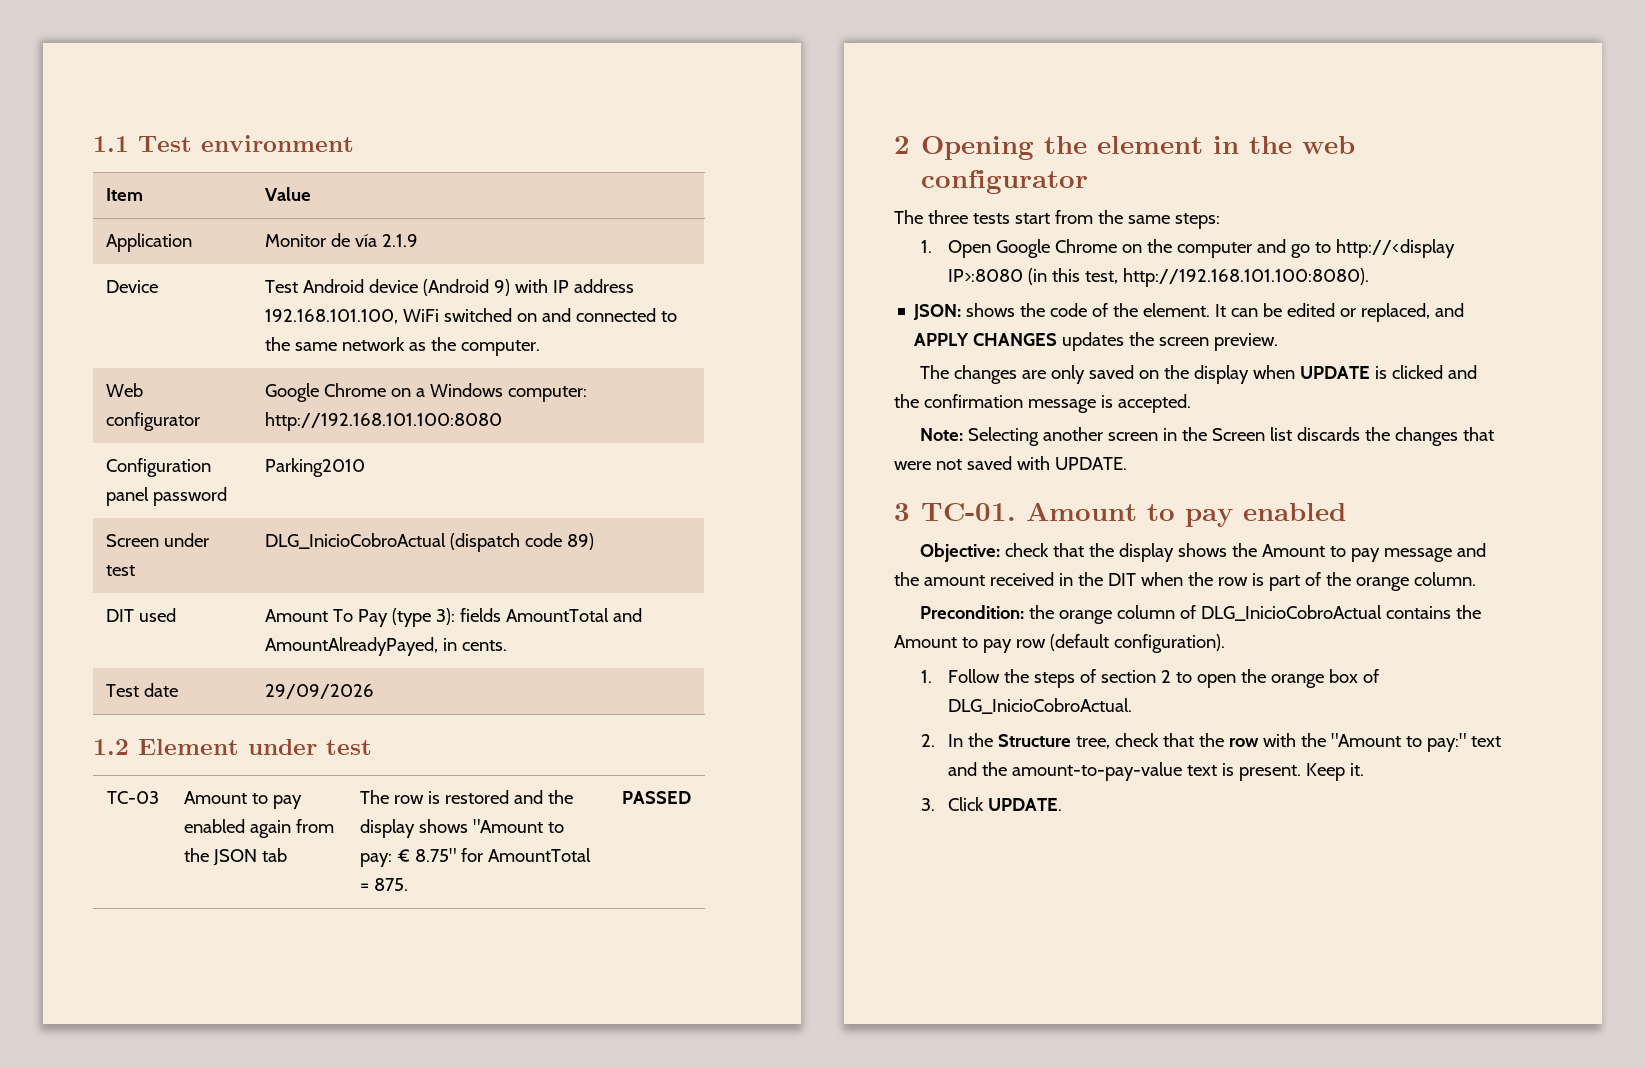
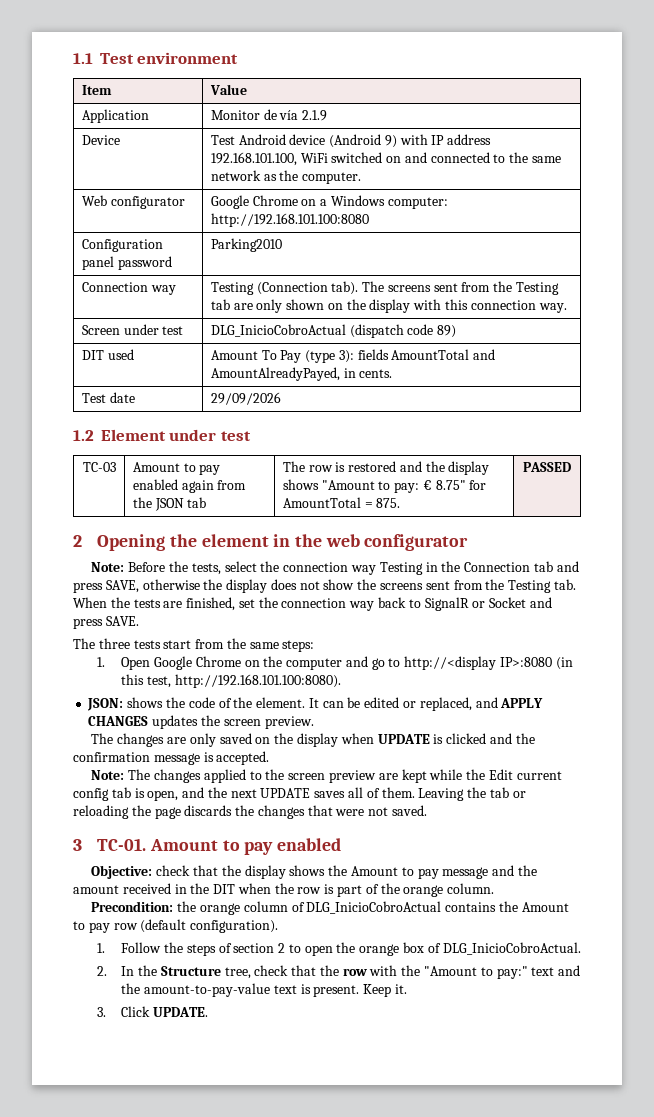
(365, 467) none -> [81,282,176,295] [210,281,559,295] [210,299,567,313] // Connection way | Testing (Connection tab). The screens sent from the Testing tab are only shown on the display with this connection way.
(1089, 182) none -> [91,561,579,575] [73,579,576,593] [73,597,552,611] [73,616,139,629] // Note: Before the tests, select the connection way Testing in the Connection tab and press SAVE, otherwise the display does not show the screens sent from the Testing tab. When the tests are finished, set the connection way back to SignalR or Socket and press SAVE.
[968,427,1293,446] Selecting another screen in the Screen list -> [128,769,562,783] [73,787,526,801] [73,805,181,819] The changes applied to the screen preview are kept while the Edit current config tab is open, and the next UPDATE saves all of them. Leaving the tab or reloading the page
[966,456,1127,470] saved with UPDATE. -> [392,805,428,816] saved.

